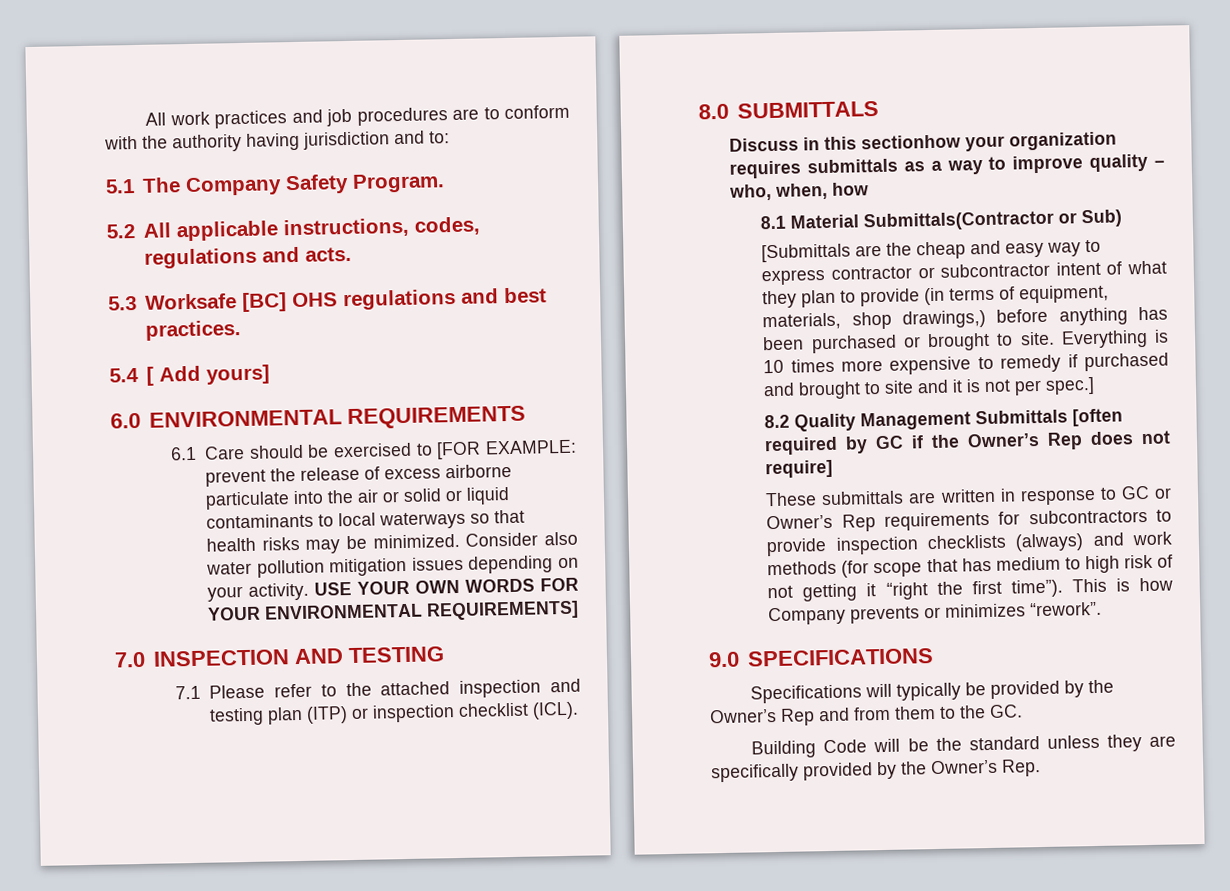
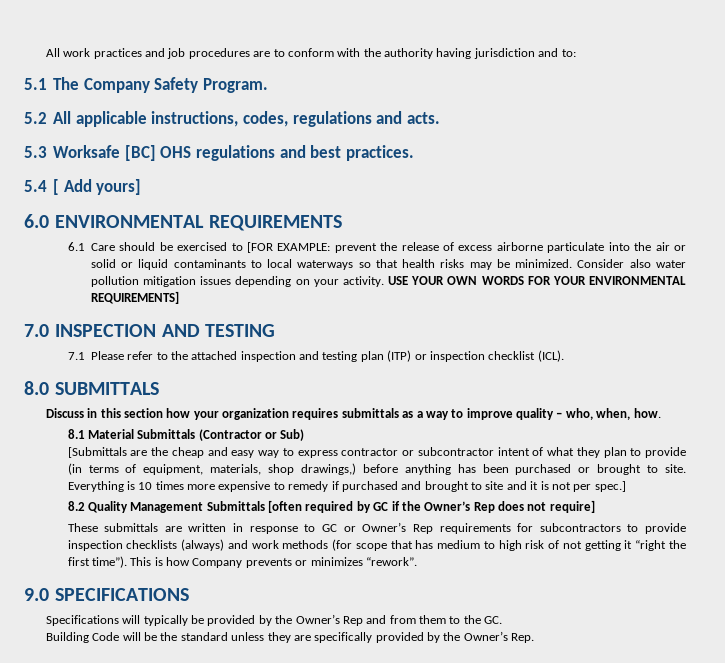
[861,134,962,150] sectionhow -> [123,408,191,418] section how
[832,182,870,196] how -> [633,408,661,418] how.
[863,210,1055,232] Submittals(Contractor -> [137,429,262,441] Submittals (Contractor

